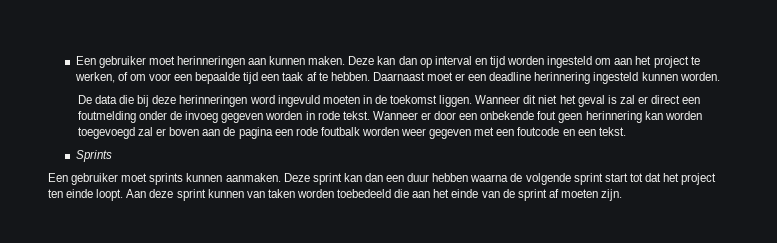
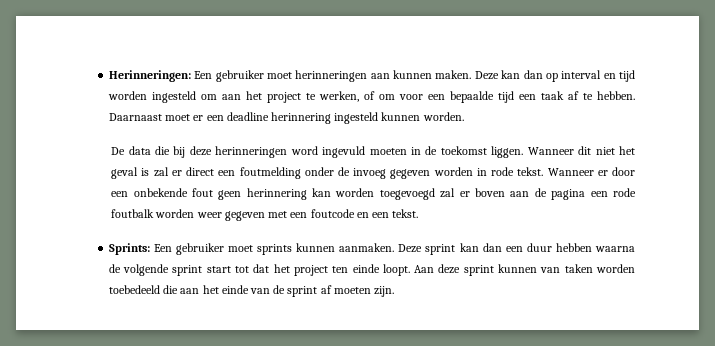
(75, 60) none -> [108,70,191,82] Herinneringen:
[75,150,112,162] Sprints // -> [108,243,150,255] Sprints:

